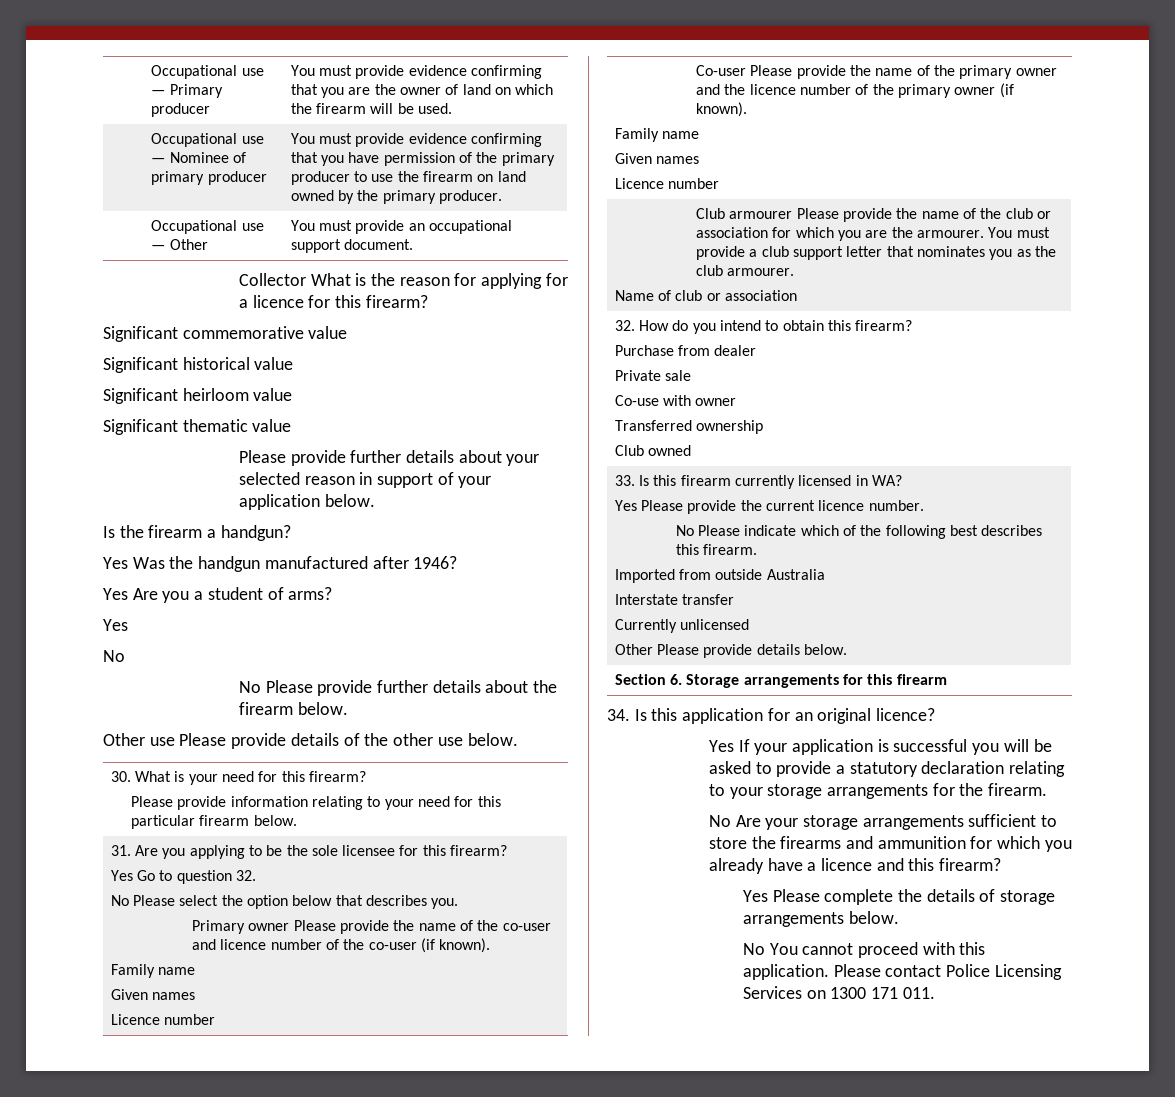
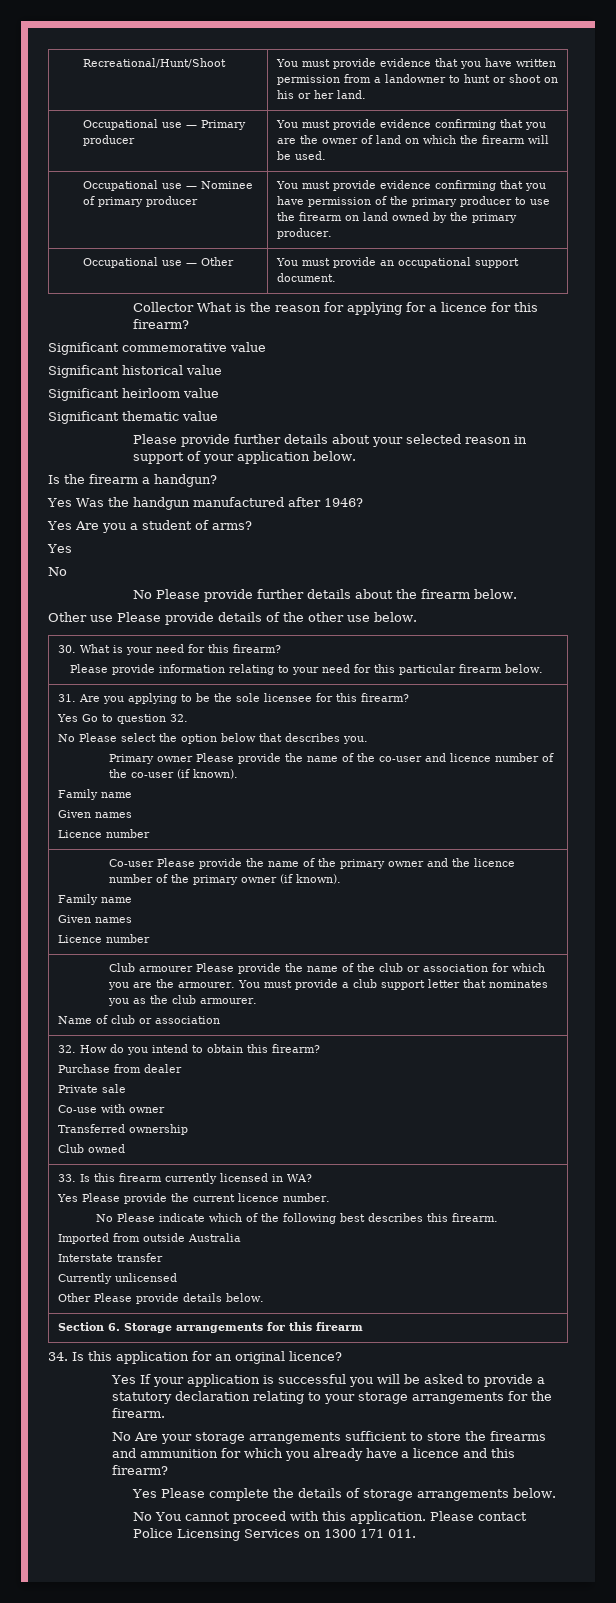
(151, 72) none -> [83,58,227,68] [275,58,556,69] [276,74,558,85] [276,90,366,99] Recreational/Hunt/Shoot | You must provide evidence that you have written permission from a landowner to hunt or shoot on his or her land. //

